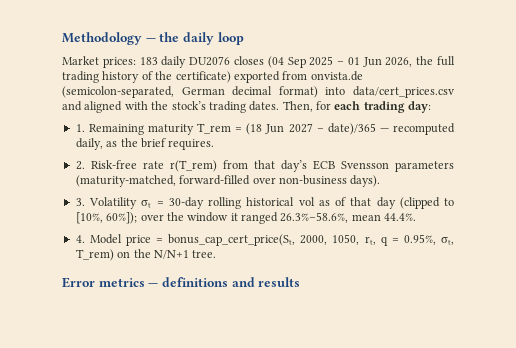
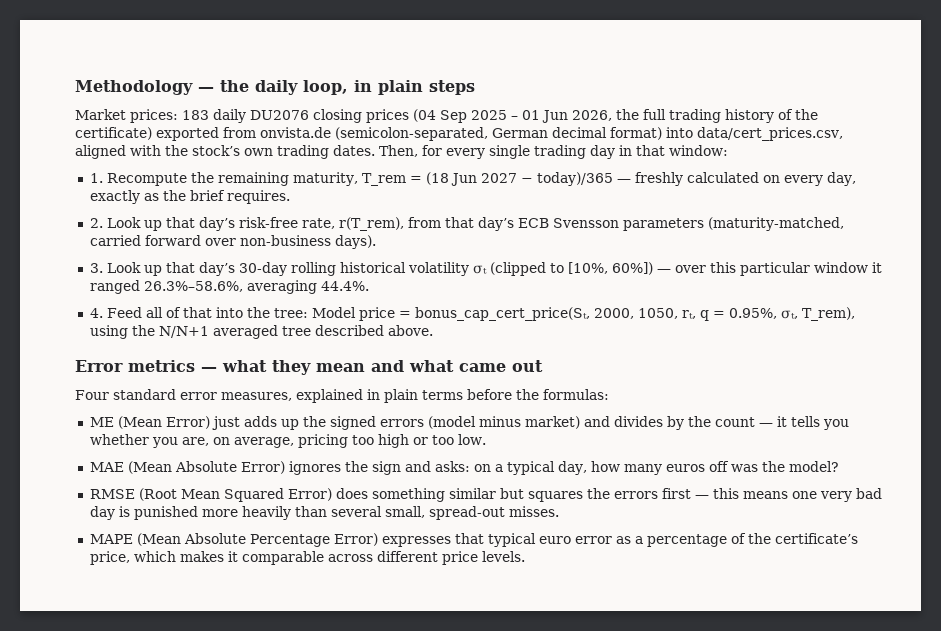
[217,32,244,45] loop -> [303,80,475,95] loop, in plain steps
[233,56,264,65] closes -> [313,109,409,123] closing prices
[353,86,455,98] [62,101,82,111] data/cert_prices.csv and -> [697,127,843,141] data/cert_prices.csv,
(206, 105) none -> [244,148,273,156] own
[334,101,432,113] [75,124,194,135] each trading day: // 1. Remaining maturity -> [446,145,728,159] [89,172,358,186] every single trading day in that window: // 1. Recompute the remaining maturity,
[327,123,456,135] [75,138,103,150] date)/365 — recomputed daily, -> [536,172,856,186] [89,190,140,204] today)/365 — freshly calculated on every day, exactly
[90,160,217,172] Risk-free rate r(T_rem) -> [106,217,404,231] Look up that day’s risk-free rate, r(T_rem),
[179,175,251,185] forward-filled -> [89,235,201,246] carried forward
[89,197,454,209] [75,212,184,224] Volatility σₜ = 30-day rolling historical vol as of that day (clipped to [10%, 60%]); over the -> [106,262,810,276] Look up that day’s 30-day rolling historical volatility σₜ (clipped to [10%, 60%]) — over this particular
[351,214,381,221] mean -> [246,280,317,294] averaging
(85, 239) none -> [106,307,308,318] Feed all of that into the tree:
[75,249,217,261] [62,277,301,288] T_rem) on the N/N+1 tree. // Error metrics — definitions and results -> [801,307,855,321] [89,325,433,339] [75,360,543,375] [75,389,609,403] [89,416,849,430] [89,434,486,448] [89,461,839,475] [89,488,882,502] [89,506,559,520] [89,533,858,547] [89,551,525,565] T_rem), using the N/N+1 averaged tree described above. // Error metrics — what they mean and what came out // Four standard error measures, explained in plain terms before the formulas: // ME (Mean Error) just adds up the signed errors (model minus market) and divides by the count — it tells you whether you are, on average, pricing too high or too low. // MAE (Mean Absolute Error) ignores the sign and asks: on a typical day, how many euros off was the model? // RMSE (Root Mean Squared Error) does something similar but squares the errors first — this means one very bad day is punished more heavily than several small, spread-out misses. // MAPE (Mean Absolute Percentage Error) expresses that typical euro error as a percentage of the certificate’s price, which makes it comparable across different price levels.

